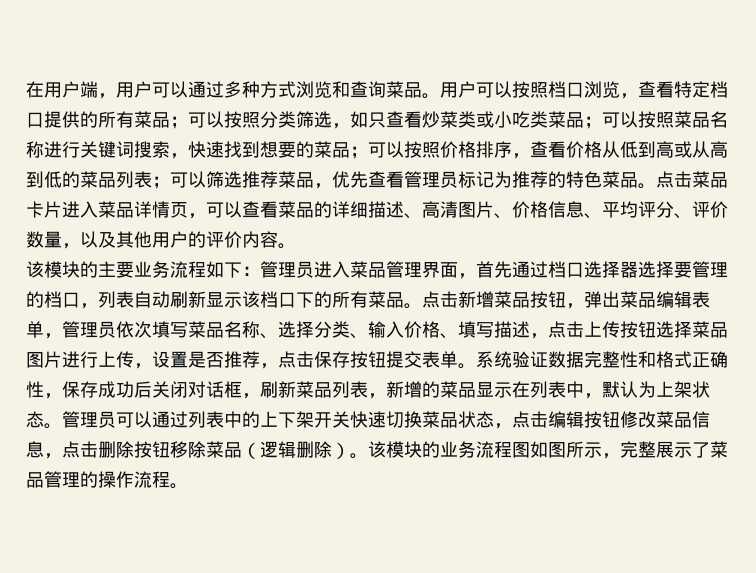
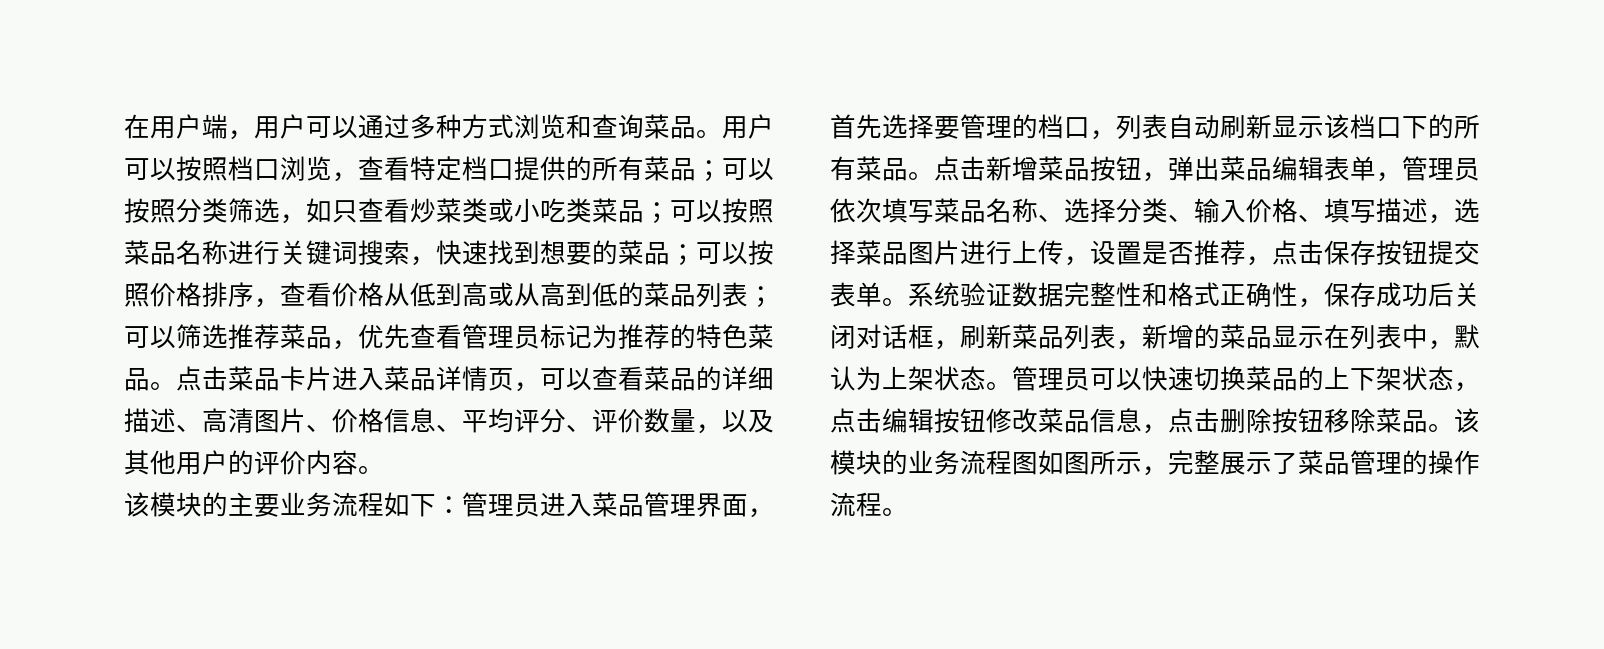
[512,261,638,278] 通过档口选择器 -> (882, 126) none
[548,321,656,338] 点击上传按钮 -> (1454, 219) none
[152,411,350,428] 通过列表中的上下架开关 -> (1142, 379) none
(458, 420) none -> [1298,366,1402,391] 的上下架
[242,441,350,459] （逻辑删除） -> (1428, 421) none

